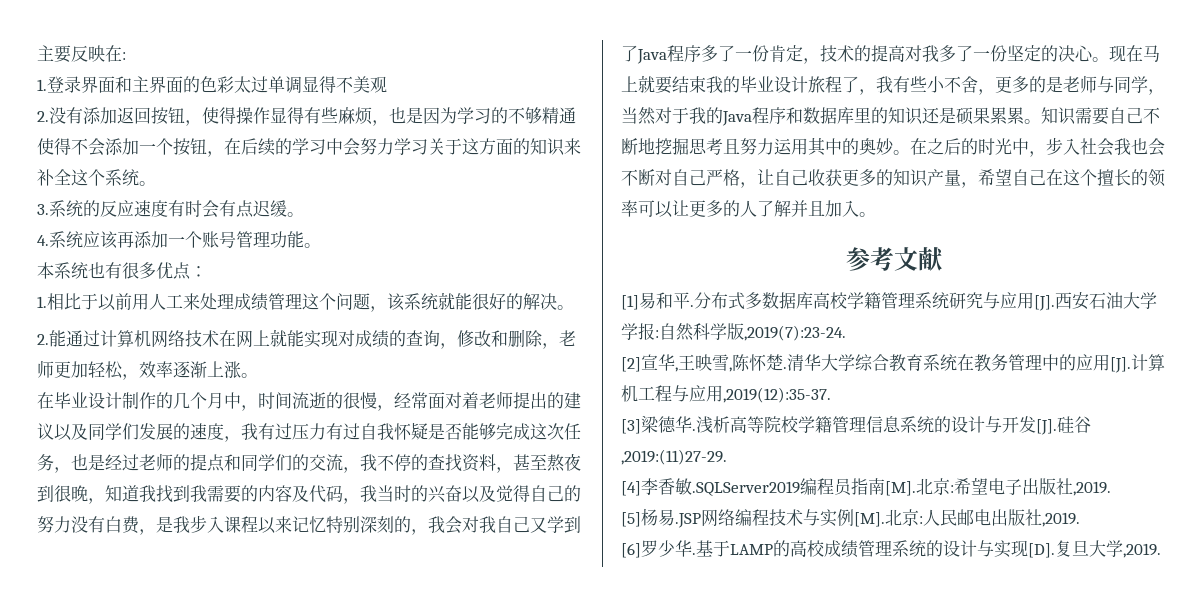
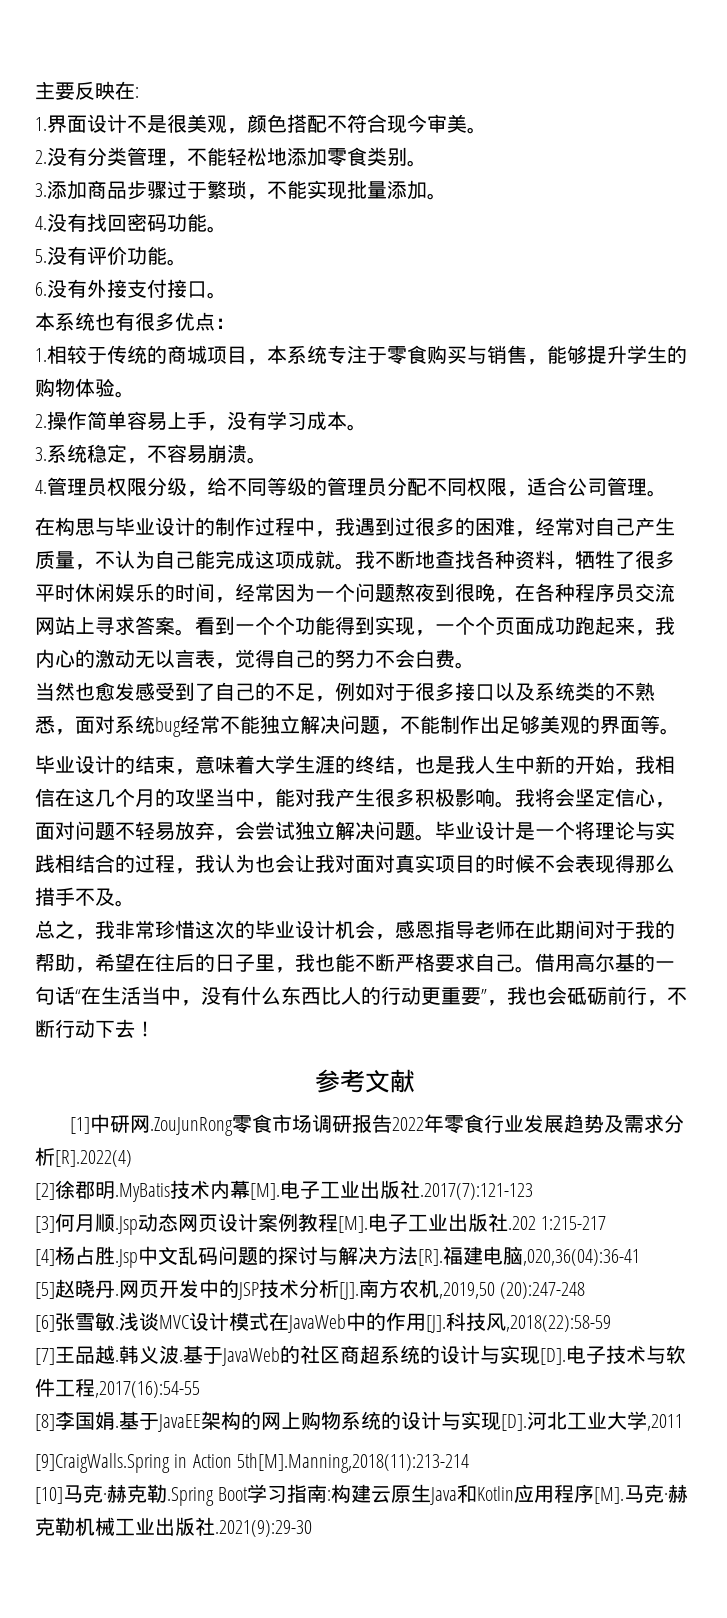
[47,76,387,94] [37,107,576,126] [37,138,581,157] [37,169,156,186] [37,200,304,218] [37,231,304,249] 登录界面和主界面的色彩太过单调显得不美观 // 2.没有添加返回按钮，使得操作显得有些麻烦，也是因为学习的不够精通使得不会添加一个按钮，在后续的学习中会努力学习关于这方面的知识来补全这个系统。 // 3.系统的反应速度有时会有点迟缓。 // 4.系统应该再添加一个账号管理功能 -> [47,114,487,134] [35,147,427,167] [35,180,447,200] [35,213,227,233] [35,246,187,266] [35,279,207,298] 界面设计不是很美观，颜色搭配不符合现今审美。 // 2.没有分类管理，不能轻松地添加零食类别。 // 3.添加商品步骤过于繁琐，不能实现批量添加。 // 4.没有找回密码功能。 // 5.没有评价功能。 // 6.没有外接支付接口
[64,292,574,312] [37,329,576,349] [37,360,241,380] 比于以前用人工来处理成绩管理这个问题，该系统就能很好的解决。 // 2.能通过计算机网络技术在网上就能实现对成绩的查询，修改和删除，老师更加轻松，效率逐渐上涨 -> [67,345,687,365] [35,378,135,398] [35,411,367,431] [35,444,267,464] [35,477,647,497] 较于传统的商城项目，本系统专注于零食购买与销售，能够提升学生的购物体验。 // 2.操作简单容易上手，没有学习成本。 // 3.系统稳定，不容易崩溃。 // 4.管理员权限分级，给不同等级的管理员分配不同权限，适合公司管理
[54,391,581,411] [37,422,581,442] [37,453,581,473] [37,485,581,504] [37,515,581,535] [621,45,1160,64] [621,75,1165,95] [621,107,1160,126] [621,137,1165,157] [621,168,1166,188] [621,200,876,218] [846,247,944,271] [621,292,1157,311] [621,323,846,341] [621,354,1165,373] [621,385,831,403] [621,415,1091,435] [621,449,727,465] [621,477,1111,496] [621,508,1080,528] [621,540,1161,558] 毕业设计制作的几个月中，时间流逝的很慢，经常面对着老师提出的建议以及同学们发展的速度，我有过压力有过自我怀疑是否能够完成这次任务，也是经过老师的提点和同学们的交流，我不停的查找资料，甚至熬夜到很晚，知道我找到我需要的内容及代码，我当时的兴奋以及觉得自己的努力没有白费，是我步入课程以来记忆特别深刻的，我会对我自己又学到了Java程序多了一份肯定，技术的提高对我多了一份坚定的决心。现在马上就要结束我的毕业设计旅程了，我有些小不舍，更多的是老师与同学，当然对于我的Java程序和数据库里的知识还是硕果累累。知识需要自己不断地挖掘思考且努力运用其中的奥妙。在之后的时光中，步入社会我也会不断对自己严格，让自己收获更多的知识产量，希望自己在这个擅长的领率可以让更多的人了解并且加入。 // 参考文献 // [1]易和平.分布式多数据库高校学籍管理系统研究与应用[J].西安石油大学学报:自然科学版,2019(7):23-24. // [2]宣华,王映雪,陈怀楚.清华大学综合教育系统在教务管理中的应用[J].计算机工程与应用,2019(12):35-37. // [3]梁德华.浅析高等院校学籍管理信息系统的设计与开发[J].硅谷,2019:(11)27-29. // [4]李香敏.SQLServer2019编程员指南[M].北京:希望电子出版社,2019. // [5]杨易.JSP网络编程技术与实例[M].北京:人民邮电出版社,2019. // [6]罗少华.基于LAMP的高校成绩管理系统的设计与实现[D].复旦大学,2019. -> [55,517,675,537] [35,550,675,570] [35,583,675,603] [35,616,675,636] [35,649,475,669] [35,682,655,702] [35,715,680,737] [35,755,675,775] [35,788,675,808] [35,821,675,841] [35,854,675,874] [35,887,135,907] [35,920,675,940] [35,953,675,973] [35,986,687,1006] [35,1019,155,1038] [314,1069,415,1093] [69,1114,684,1136] [35,1147,132,1167] [35,1180,533,1202] [35,1213,607,1235] [35,1246,640,1268] [35,1279,586,1300] [35,1312,612,1333] [35,1345,686,1366] [35,1378,200,1398] [35,1411,683,1432] [35,1453,470,1473] [35,1484,689,1506] [35,1517,312,1537] 构思与毕业设计的制作过程中，我遇到过很多的困难，经常对自己产生质量，不认为自己能完成这项成就。我不断地查找各种资料，牺牲了很多平时休闲娱乐的时间，经常因为一个问题熬夜到很晚，在各种程序员交流网站上寻求答案。看到一个个功能得到实现，一个个页面成功跑起来，我内心的激动无以言表，觉得自己的努力不会白费。 // 当然也愈发感受到了自己的不足，例如对于很多接口以及系统类的不熟悉，面对系统bug经常不能独立解决问题，不能制作出足够美观的界面等。 // 毕业设计的结束，意味着大学生涯的终结，也是我人生中新的开始，我相信在这几个月的攻坚当中，能对我产生很多积极影响。我将会坚定信心，面对问题不轻易放弃，会尝试独立解决问题。毕业设计是一个将理论与实践相结合的过程，我认为也会让我对面对真实项目的时候不会表现得那么措手不及。 // 总之，我非常珍惜这次的毕业设计机会，感恩指导老师在此期间对于我的帮助，希望在往后的日子里，我也能不断严格要求自己。借用高尔基的一句话“在生活当中，没有什么东西比人的行动更重要”，我也会砥砺前行，不断行动下去！ // 参考文献 // [1]中研网.ZouJunRong零食市场调研报告2022年零食行业发展趋势及需求分析[R].2022(4) // [2]徐郡明.MyBatis技术内幕[M].电子工业出版社.2017(7):121-123 // [3]何月顺.Jsp动态网页设计案例教程[M].电子工业出版社.202 1:215-217 // [4]杨占胜.Jsp中文乱码问题的探讨与解决方法[R].福建电脑,020,36(04):36-41 // [5]赵晓丹.网页开发中的JSP技术分析[J].南方农机,2019,50 (20):247-248 // [6]张雪敏.浅谈MVC设计模式在JavaWeb中的作用[J].科技风,2018(22):58-59 // [7]王品越.韩义波.基于JavaWeb的社区商超系统的设计与实现[D].电子技术与软件工程,2017(16):54-55 // [8]李国娟.基于JavaEE架构的网上购物系统的设计与实现[D].河北工业大学,2011 // [9]CraigWalls.Spring in Action 5th[M].Manning,2018(11):213-214 // [10]马克·赫克勒.Spring Boot学习指南:构建云原生Java和Kotlin应用程序[M].马克·赫克勒机械工业出版社.2021(9):29-30

